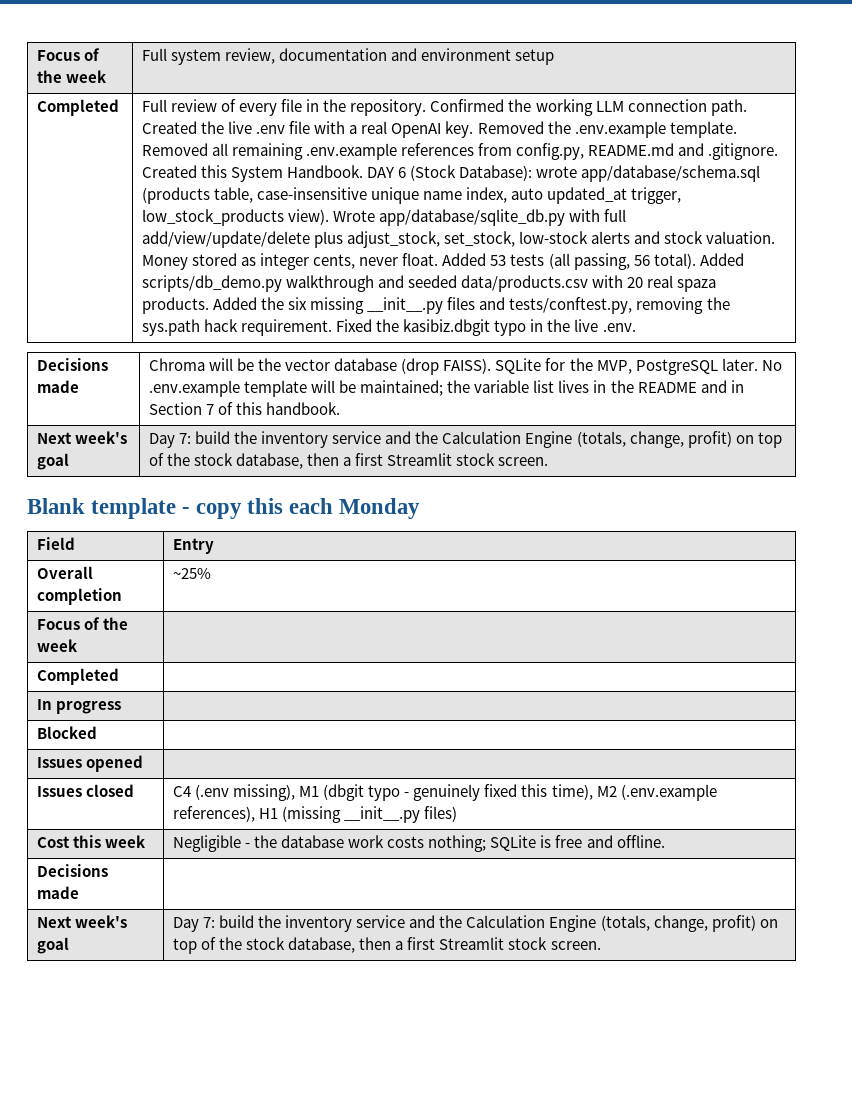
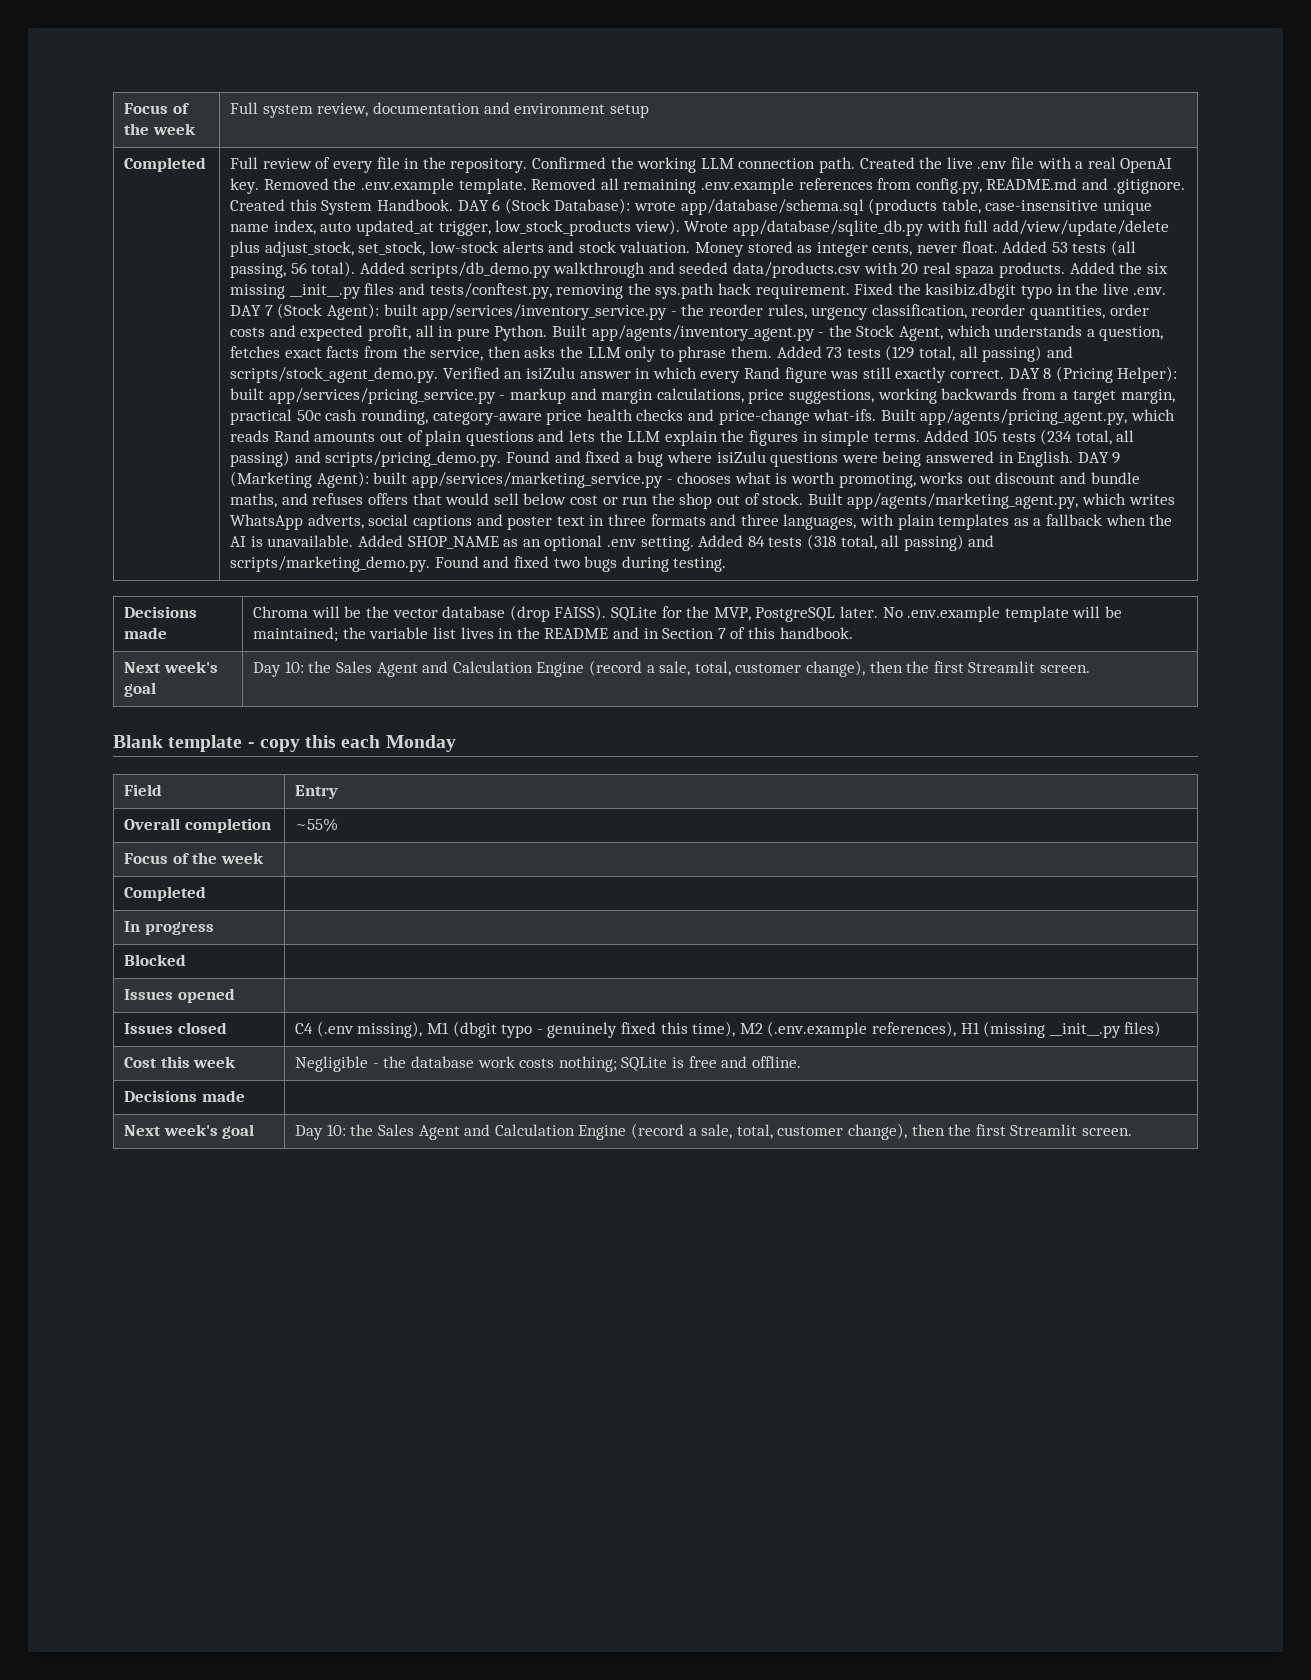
(636, 327) none -> [230,303,1149,320] [230,325,1164,341] [230,345,1073,362] [230,366,1178,383] [230,388,1175,404] [230,409,1175,425] [230,429,1135,446] [230,450,1121,467] [230,471,1140,488] [230,493,1175,509] [230,514,1173,530] [230,534,995,551] [230,556,727,572] DAY 7 (Stock Agent): built app/services/inventory_service.py - the reorder rules, urgency classification, reorder quantities, order costs and expected profit, all in pure Python. Built app/agents/inventory_agent.py - the Stock Agent, which understands a question, fetches exact facts from the service, then asks the LLM only to phrase them. Added 73 tests (129 total, all passing) and scripts/stock_agent_demo.py. Verified an isiZulu answer in which every Rand figure was still exactly correct. DAY 8 (Pricing Helper): built app/services/pricing_service.py - markup and margin calculations, price suggestions, working backwards from a target margin, practical 50c cash rounding, category-aware price health checks and price-change what-ifs. Built app/agents/pricing_agent.py, which reads Rand amounts out of plain questions and lets the LLM explain the figures in simple terms. Added 105 tests (234 total, all passing) and scripts/pricing_demo.py. Found and fixed a bug where isiZulu questions were being answered in English. DAY 9 (Marketing Agent): built app/services/marketing_service.py - chooses what is worth promoting, works out discount and bundle maths, and refuses offers that would sell below cost or run the shop out of stock. Built app/agents/marketing_agent.py, which writes WhatsApp adverts, social captions and poster text in three formats and three languages, with plain templates as a fallback when the AI is unavailable. Added SHOP_NAME as an optional .env setting. Added 84 tests (318 total, all passing) and scripts/marketing_demo.py. Found and fixed two bugs during testing.
[179,431,782,448] [149,453,496,469] 7: build the inventory service and the Calculation Engine (totals, change, profit) on top of the stock database, then a first Streamlit stock -> [284,660,1036,677] 10: the Sales Agent and Calculation Engine (record a sale, total, customer change), then the first Streamlit
[173,568,212,579] ~25% -> [295,818,339,832] ~55%
[203,915,778,932] [173,937,548,954] 7: build the inventory service and the Calculation Engine (totals, change, profit) on top of the stock database, then a first Streamlit stock -> [326,1123,1078,1140] 10: the Sales Agent and Calculation Engine (record a sale, total, customer change), then the first Streamlit

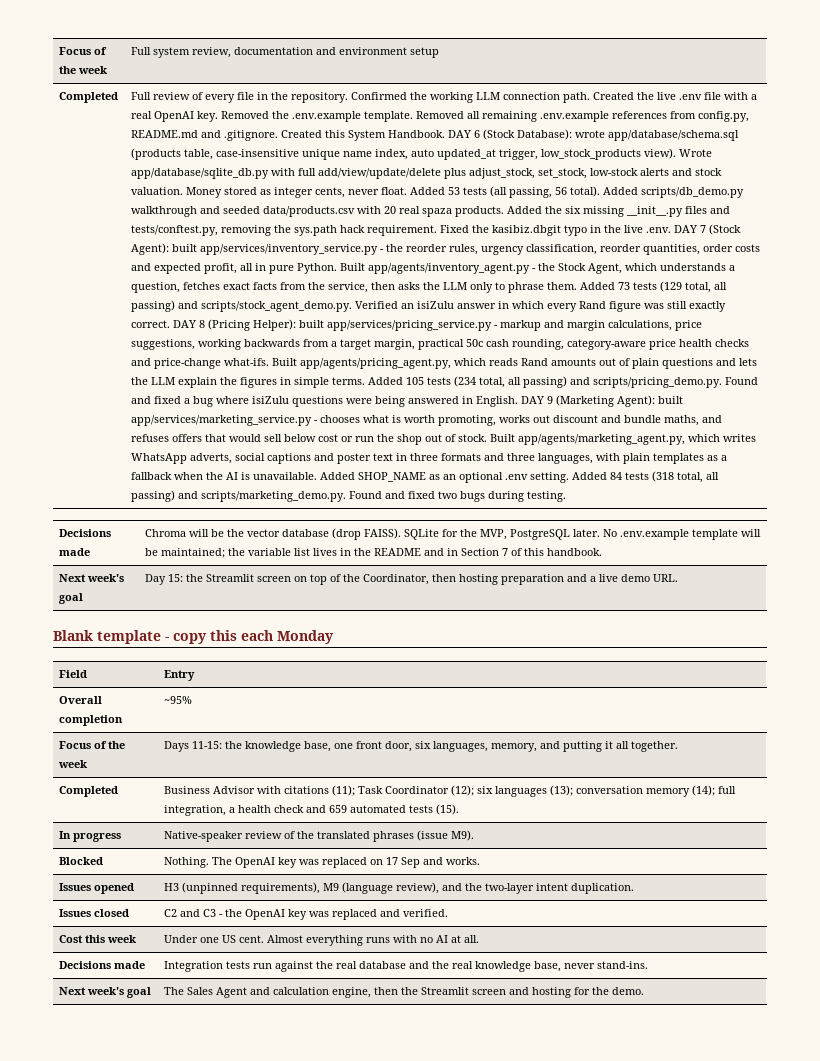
[284,660,1090,677] 10: the Sales Agent and Calculation Engine (record a sale, total, customer change), then the first Streamlit screen. -> [168,574,679,585] 15: the Streamlit screen on top of the Coordinator, then hosting preparation and a live demo URL.
[295,818,339,832] [124,852,265,864] [124,886,207,901] [124,921,214,935] [124,954,187,966] [124,988,235,1003] [124,1022,227,1034] [295,1021,1162,1038] [124,1056,237,1068] [295,1056,801,1072] [124,1090,245,1102] [124,1124,255,1139] [295,1123,1132,1140] ~55% // Focus of the week | // Completed | // In progress | // Blocked | // Issues opened | // Issues closed | C4 (.env missing), M1 (dbgit typo - genuinely fixed this time), M2 (.env.example references), H1 (missing __init__.py files) // Cost this week | Negligible - the database work costs nothing; SQLite is free and offline. // Decisions made | // Next week's goal | Day 10: the Sales Agent and Calculation Engine (record a sale, total, customer change), then the first Streamlit screen. -> [164,696,193,704] [59,741,126,749] [58,760,88,768] [164,741,679,752] [59,786,119,797] [164,785,737,797] [164,804,460,816] [59,831,122,842] [164,830,475,842] [59,857,104,865] [164,857,481,868] [59,883,135,894] [164,882,635,894] [59,909,130,917] [164,909,449,920] [59,935,137,943] [164,935,480,946] [59,961,146,969] [164,961,649,972] [59,987,152,998] [164,987,645,998] ~95% // Focus of the week | Days 11-15: the knowledge base, one front door, six languages, memory, and putting it all together. // Completed | Business Advisor with citations (11); Task Coordinator (12); six languages (13); conversation memory (14); full integration, a health check and 659 automated tests (15). // In progress | Native-speaker review of the translated phrases (issue M9). // Blocked | Nothing. The OpenAI key was replaced on 17 Sep and works. // Issues opened | H3 (unpinned requirements), M9 (language review), and the two-layer intent duplication. // Issues closed | C2 and C3 - the OpenAI key was replaced and verified. // Cost this week | Under one US cent. Almost everything runs with no AI at all. // Decisions made | Integration tests run against the real database and the real knowledge base, never stand-ins. // Next week's goal | The Sales Agent and calculation engine, then the Streamlit screen and hosting for the demo.

